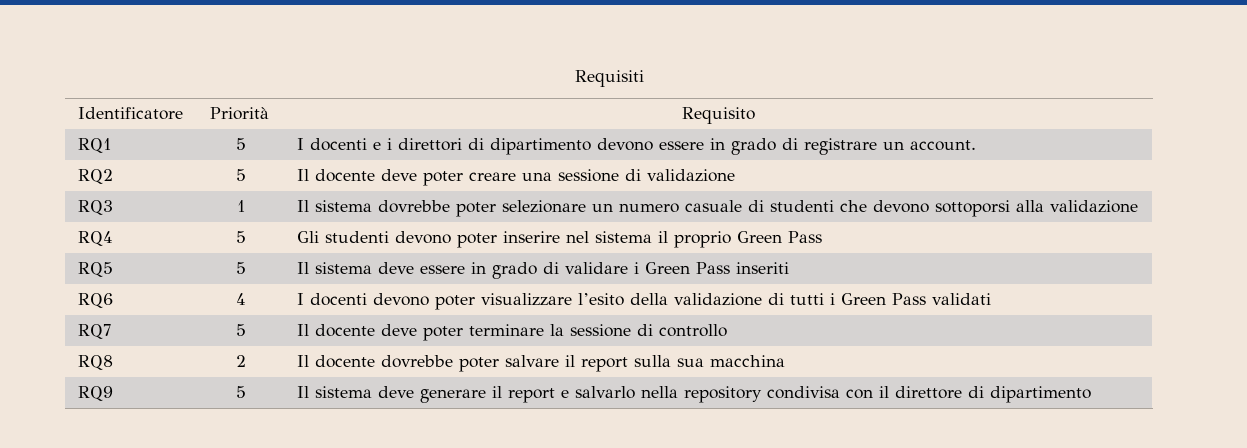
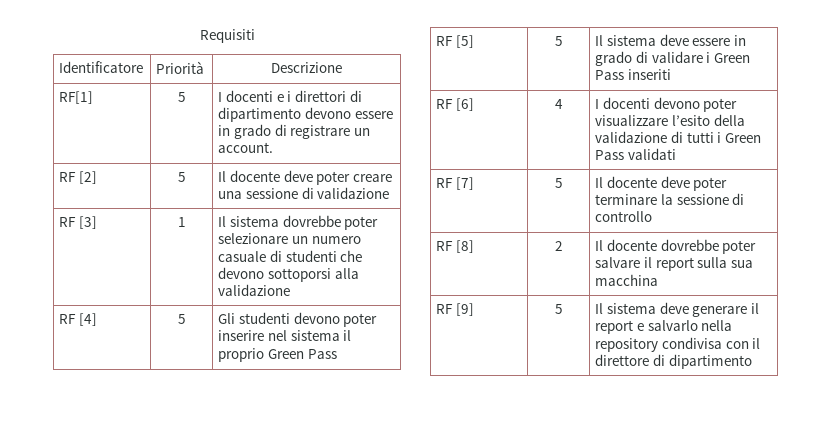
[682,107,755,124] [78,138,112,153] Requisito // RQ1 -> [271,62,342,73] [59,91,94,104] Descrizione // RF[1]
[78,169,114,184] RQ2 -> [59,171,98,184] RF [2]
[78,200,114,215] RQ3 -> [59,216,98,229] RF [3]
[78,231,114,246] RQ4 -> [59,313,98,326] RF [4]
[78,262,114,277] RQ5 -> [436,35,475,48] RF [5]
[78,293,114,308] RQ6 -> [436,98,475,111] RF [6]
[78,324,112,339] RQ7 -> [436,177,475,190] RF [7]
[78,355,114,370] RQ8 -> [436,240,475,253] RF [8]
[78,386,114,401] RQ9 -> [436,303,475,316] RF [9]

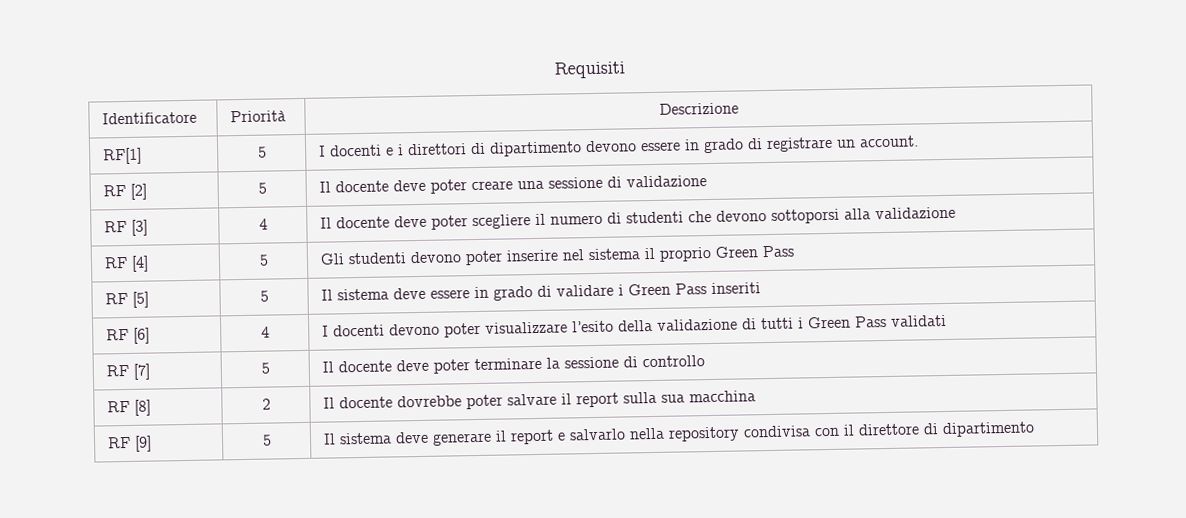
[177,217,186,227] [218,215,379,230] [218,233,361,244] [218,251,267,262] 1 | Il sistema dovrebbe poter selezionare un numero casuale -> [258,218,268,230] [319,213,603,230] 4 | Il docente deve poter scegliere il numero

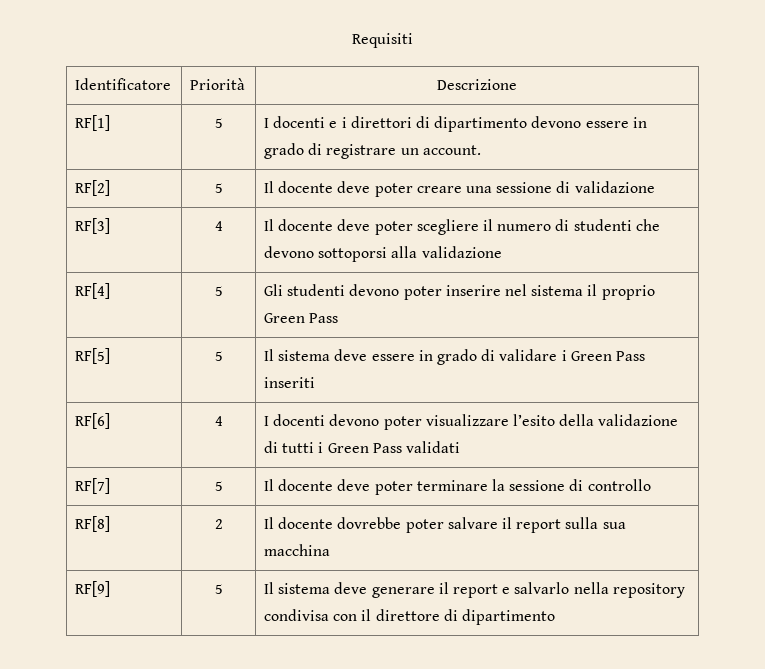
[102,183,147,200] RF [2] -> [75,180,111,196] RF[2]
[103,219,148,236] RF [3] -> [75,218,111,234] RF[3]
[103,255,149,272] RF [4] -> [75,283,111,299] RF[4]
[104,291,149,308] RF [5] -> [75,348,111,364] RF[5]
[105,327,150,344] RF [6] -> [75,413,111,429] RF[6]
[105,363,150,380] RF [7] -> [75,478,111,494] RF[7]
[106,399,151,416] RF [8] -> [75,516,111,532] RF[8]
[106,435,152,452] RF [9] -> [75,581,111,597] RF[9]

